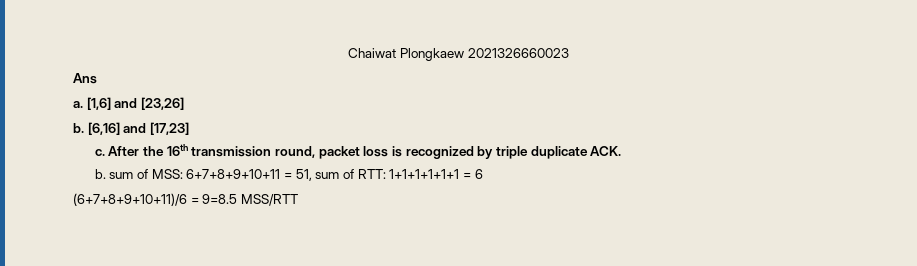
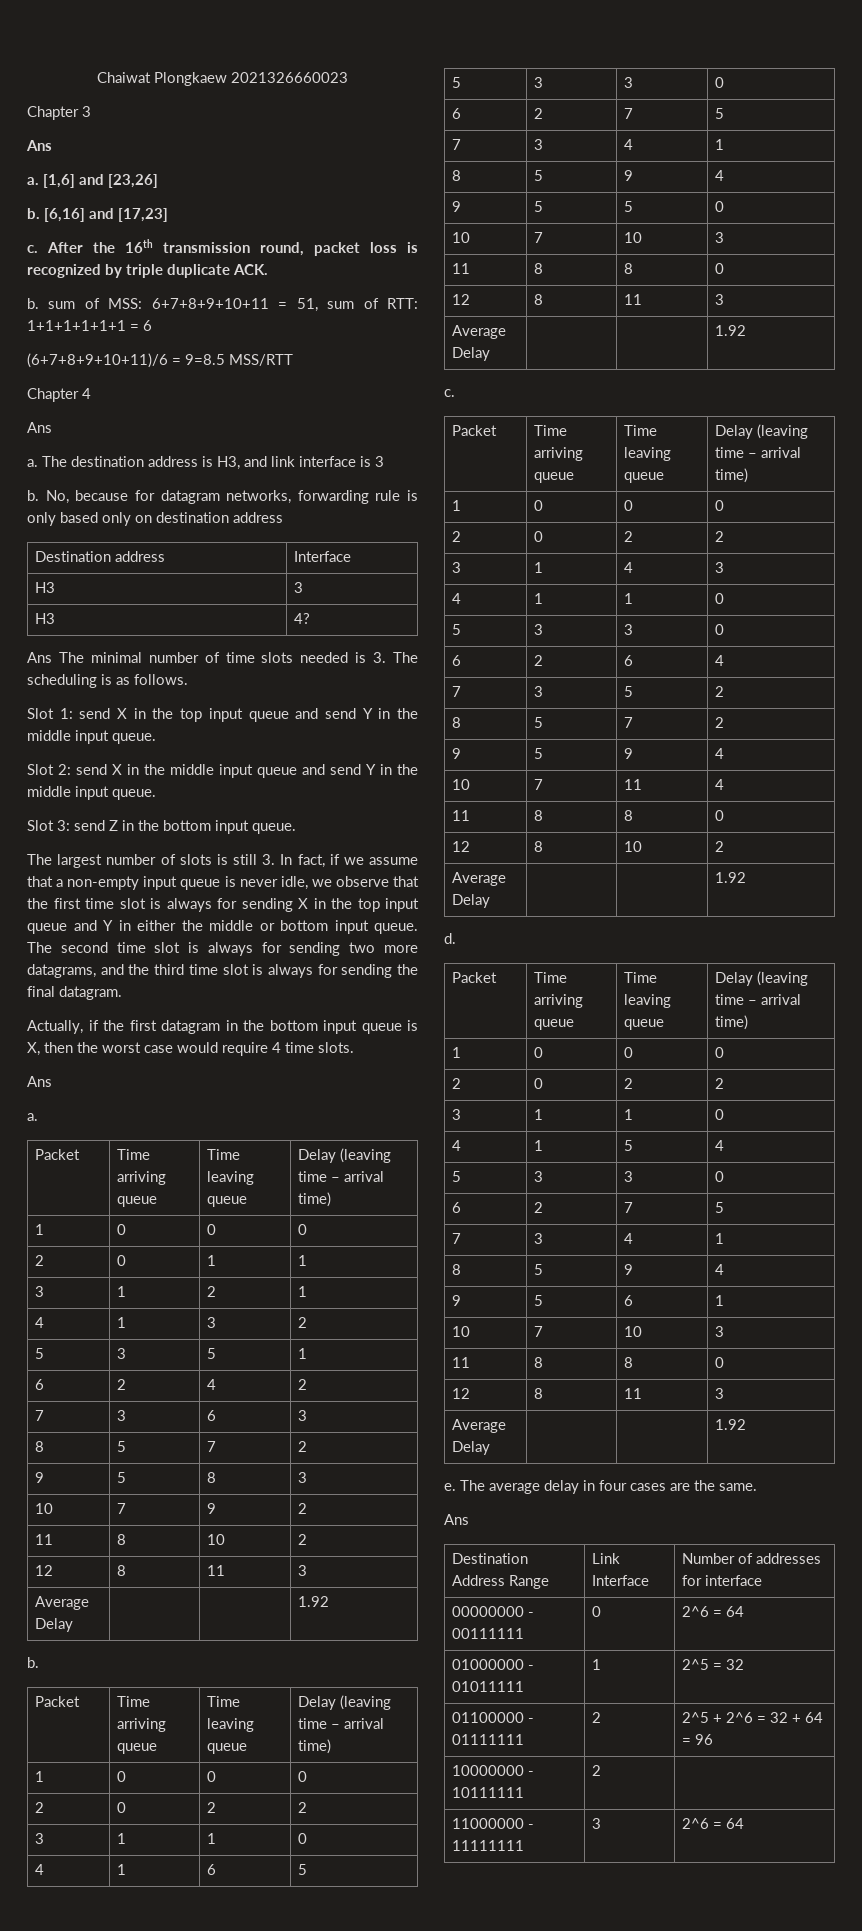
(569, 53) none -> [27,106,91,120] // Chapter 3
(298, 200) none -> [27,388,91,402] [27,422,52,433] [27,456,384,470] [27,490,418,504] [27,512,283,526] [35,551,166,562] [294,551,352,562] [35,582,56,593] [294,582,304,593] [35,613,56,624] [294,613,311,624] [27,652,418,663] [27,674,188,688] [27,708,418,722] [27,730,156,744] [27,764,418,778] [27,786,156,800] [27,820,296,834] [27,854,418,868] [27,876,420,890] [27,898,419,912] [27,920,418,934] [27,942,418,956] [27,964,418,978] [27,986,122,1000] [27,1020,418,1034] [27,1042,354,1056] [27,1076,52,1087] [27,1113,38,1121] [35,1149,81,1160] [117,1149,151,1160] [117,1171,167,1185] [117,1196,158,1207] [207,1149,241,1160] [207,1171,255,1185] [207,1196,248,1207] [298,1148,392,1163] [298,1171,385,1182] [298,1192,332,1207] [35,1224,45,1235] [117,1224,127,1235] [207,1224,217,1235] [298,1224,308,1235] [35,1255,45,1266] [117,1255,127,1266] [207,1255,217,1266] [298,1255,308,1266] [35,1286,45,1297] [117,1286,127,1297] [207,1286,217,1297] [298,1286,308,1297] [35,1317,45,1328] [117,1317,127,1328] [207,1317,217,1328] [298,1317,308,1328] [35,1348,45,1359] [117,1348,127,1359] [207,1348,217,1359] [298,1348,308,1359] [35,1379,45,1390] [117,1379,127,1390] [207,1379,217,1390] [298,1379,308,1390] [35,1410,45,1421] [117,1410,127,1421] [207,1410,217,1421] [298,1410,308,1421] [35,1441,45,1452] [117,1441,127,1452] [207,1441,217,1452] [298,1441,308,1452] [35,1472,45,1483] [117,1472,127,1483] [207,1472,217,1483] [298,1472,308,1483] [35,1503,54,1514] [117,1503,127,1514] [207,1503,217,1514] [298,1503,308,1514] [35,1534,54,1545] [117,1534,127,1545] [207,1534,226,1545] [298,1534,308,1545] [35,1565,54,1576] [117,1565,127,1576] [207,1565,226,1576] [298,1565,308,1576] [35,1596,90,1610] [35,1618,74,1632] [298,1596,330,1607] [27,1657,39,1668] [35,1696,81,1707] [117,1696,151,1707] [117,1718,167,1732] [117,1743,158,1754] [207,1696,241,1707] [207,1718,255,1732] [207,1743,248,1754] [298,1695,392,1710] [298,1718,385,1729] [298,1739,332,1754] [35,1771,45,1782] [117,1771,127,1782] [207,1771,217,1782] [298,1771,308,1782] [35,1802,45,1813] [117,1802,127,1813] [207,1802,217,1813] [298,1802,308,1813] [35,1833,45,1844] [117,1833,127,1844] [207,1833,217,1844] [298,1833,308,1844] [35,1864,45,1875] [117,1864,127,1875] [207,1864,217,1875] [298,1864,308,1875] [452,77,462,88] [534,77,544,88] [624,77,634,88] [715,77,725,88] [452,108,462,119] [534,108,544,119] [624,108,634,119] [715,108,725,119] [452,139,462,150] [534,139,544,150] [624,139,634,150] [715,139,725,150] [452,170,462,181] [534,170,544,181] [624,170,634,181] [715,170,725,181] [452,201,462,212] [534,201,544,212] [624,201,634,212] [715,201,725,212] [452,232,471,243] [534,232,544,243] [624,232,643,243] [715,232,725,243] [452,263,471,274] [534,263,544,274] [624,263,634,274] [715,263,725,274] [452,294,471,305] [534,294,544,305] [624,294,643,305] [715,294,725,305] [452,325,507,339] [452,347,491,361] [715,325,747,336] [444,389,455,397] [452,425,498,436] [534,425,568,436] [534,447,584,461] [534,472,575,483] [624,425,658,436] [624,447,672,461] [624,472,665,483] [715,424,809,439] [715,447,802,458] [715,468,749,483] [452,500,462,511] [534,500,544,511] [624,500,634,511] [715,500,725,511] [452,531,462,542] [534,531,544,542] [624,531,634,542] [715,531,725,542] [452,562,462,573] [534,562,544,573] [624,562,634,573] [715,562,725,573] [452,593,462,604] [534,593,544,604] [624,593,634,604] [715,593,725,604] [452,624,462,635] [534,624,544,635] [624,624,634,635] [715,624,725,635] [452,655,462,666] [534,655,544,666] [624,655,634,666] [715,655,725,666] [452,686,462,697] [534,686,544,697] [624,686,634,697] [715,686,725,697] [452,717,462,728] [534,717,544,728] [624,717,634,728] [715,717,725,728] [452,748,462,759] [534,748,544,759] [624,748,634,759] [715,748,725,759] [452,779,471,790] [534,779,544,790] [624,779,643,790] [715,779,725,790] [452,810,471,821] [534,810,544,821] [624,810,634,821] [715,810,725,821] [452,841,471,852] [534,841,544,852] [624,841,643,852] [715,841,725,852] [452,872,507,886] [452,894,491,908] [715,872,747,883] [444,933,456,944] [452,972,498,983] [534,972,568,983] [534,994,584,1008] [534,1019,575,1030] [624,972,658,983] [624,994,672,1008] [624,1019,665,1030] [715,971,809,986] [715,994,802,1005] [715,1015,749,1030] [452,1047,462,1058] [534,1047,544,1058] [624,1047,634,1058] [715,1047,725,1058] [452,1078,462,1089] [534,1078,544,1089] [624,1078,634,1089] [715,1078,725,1089] [452,1109,462,1120] [534,1109,544,1120] [624,1109,634,1120] [715,1109,725,1120] [452,1140,462,1151] [534,1140,544,1151] [624,1140,634,1151] [715,1140,725,1151] [452,1171,462,1182] [534,1171,544,1182] [624,1171,634,1182] [715,1171,725,1182] [452,1202,462,1213] [534,1202,544,1213] [624,1202,634,1213] [715,1202,725,1213] [452,1233,462,1244] [534,1233,544,1244] [624,1233,634,1244] [715,1233,725,1244] [452,1264,462,1275] [534,1264,544,1275] [624,1264,634,1275] [715,1264,725,1275] [452,1295,462,1306] [534,1295,544,1306] [624,1295,634,1306] [715,1295,725,1306] [452,1326,471,1337] [534,1326,544,1337] [624,1326,643,1337] [715,1326,725,1337] [452,1357,471,1368] [534,1357,544,1368] [624,1357,634,1368] [715,1357,725,1368] [452,1388,471,1399] [534,1388,544,1399] [624,1388,643,1399] [715,1388,725,1399] [452,1419,507,1433] [452,1441,491,1455] [715,1419,747,1430] [444,1480,757,1494] [444,1514,469,1525] [452,1553,529,1564] [452,1575,550,1589] [592,1553,621,1564] [592,1575,650,1586] [682,1553,822,1564] [682,1575,763,1586] [452,1606,535,1617] [452,1628,525,1639] [592,1606,602,1617] [682,1606,745,1617] [452,1659,535,1670] [452,1681,525,1692] [592,1659,602,1670] [682,1659,745,1670] [452,1712,535,1723] [452,1734,525,1745] [592,1712,602,1723] [682,1712,824,1723] [682,1734,714,1745] [452,1765,535,1776] [452,1787,525,1798] [592,1765,602,1776] [452,1818,535,1829] [452,1840,525,1851] [592,1818,602,1829] [682,1818,745,1829] // Chapter 4 // Ans // a. The destination address is H3, and link interface is 3 // b. No, because for datagram networks, forwarding rule is only based only on destination address // Destination address | Interface // H3 | 3 // H3 | 4? // Ans The minimal number of time slots needed is 3. The scheduling is as follows. // Slot 1: send X in the top input queue and send Y in the middle input queue. // Slot 2: send X in the middle input queue and send Y in the middle input queue. // Slot 3: send Z in the bottom input queue. // The largest number of slots is still 3. In fact, if we assume that a non-empty input queue is never idle, we observe that the first time slot is always for sending X in the top input queue and Y in either the middle or bottom input queue. The second time slot is always for sending two more datagrams, and the third time slot is always for sending the final datagram. // Actually, if the first datagram in the bottom input queue is X, then the worst case would require 4 time slots. // Ans // a. // Packet | Time arriving queue | Time leaving queue | Delay (leaving time – arrival time) // 1 | 0 | 0 | 0 // 2 | 0 | 1 | 1 // 3 | 1 | 2 | 1 // 4 | 1 | 3 | 2 // 5 | 3 | 5 | 1 // 6 | 2 | 4 | 2 // 7 | 3 | 6 | 3 // 8 | 5 | 7 | 2 // 9 | 5 | 8 | 3 // 10 | 7 | 9 | 2 // 11 | 8 | 10 | 2 // 12 | 8 | 11 | 3 // Average Delay | | | 1.92 // b. // Packet | Time arriving queue | Time leaving queue | Delay (leaving time – arrival time) // 1 | 0 | 0 | 0 // 2 | 0 | 2 | 2 // 3 | 1 | 1 | 0 // 4 | 1 | 6 | 5 // 5 | 3 | 3 | 0 // 6 | 2 | 7 | 5 // 7 | 3 | 4 | 1 // 8 | 5 | 9 | 4 // 9 | 5 | 5 | 0 // 10 | 7 | 10 | 3 // 11 | 8 | 8 | 0 // 12 | 8 | 11 | 3 // Average Delay | | | 1.92 // c. // Packet | Time arriving queue | Time leaving queue | Delay (leaving time – arrival time) // 1 | 0 | 0 | 0 // 2 | 0 | 2 | 2 // 3 | 1 | 4 | 3 // 4 | 1 | 1 | 0 // 5 | 3 | 3 | 0 // 6 | 2 | 6 | 4 // 7 | 3 | 5 | 2 // 8 | 5 | 7 | 2 // 9 | 5 | 9 | 4 // 10 | 7 | 11 | 4 // 11 | 8 | 8 | 0 // 12 | 8 | 10 | 2 // Average Delay | | | 1.92 // d. // Packet | Time arriving queue | Time leaving queue | Delay (leaving time – arrival time) // 1 | 0 | 0 | 0 // 2 | 0 | 2 | 2 // 3 | 1 | 1 | 0 // 4 | 1 | 5 | 4 // 5 | 3 | 3 | 0 // 6 | 2 | 7 | 5 // 7 | 3 | 4 | 1 // 8 | 5 | 9 | 4 // 9 | 5 | 6 | 1 // 10 | 7 | 10 | 3 // 11 | 8 | 8 | 0 // 12 | 8 | 11 | 3 // Average Delay | | | 1.92 // e. The average delay in four cases are the same. // Ans // Destination Address Range | Link Interface | Number of addresses for interface // 00000000 - 00111111 | 0 | 2^6 = 64 // 01000000 - 01011111 | 1 | 2^5 = 32 // 01100000 - 01111111 | 2 | 2^5 + 2^6 = 32 + 64 = 96 // 10000000 - 10111111 | 2 | // 11000000 - 11111111 | 3 | 2^6 = 64

